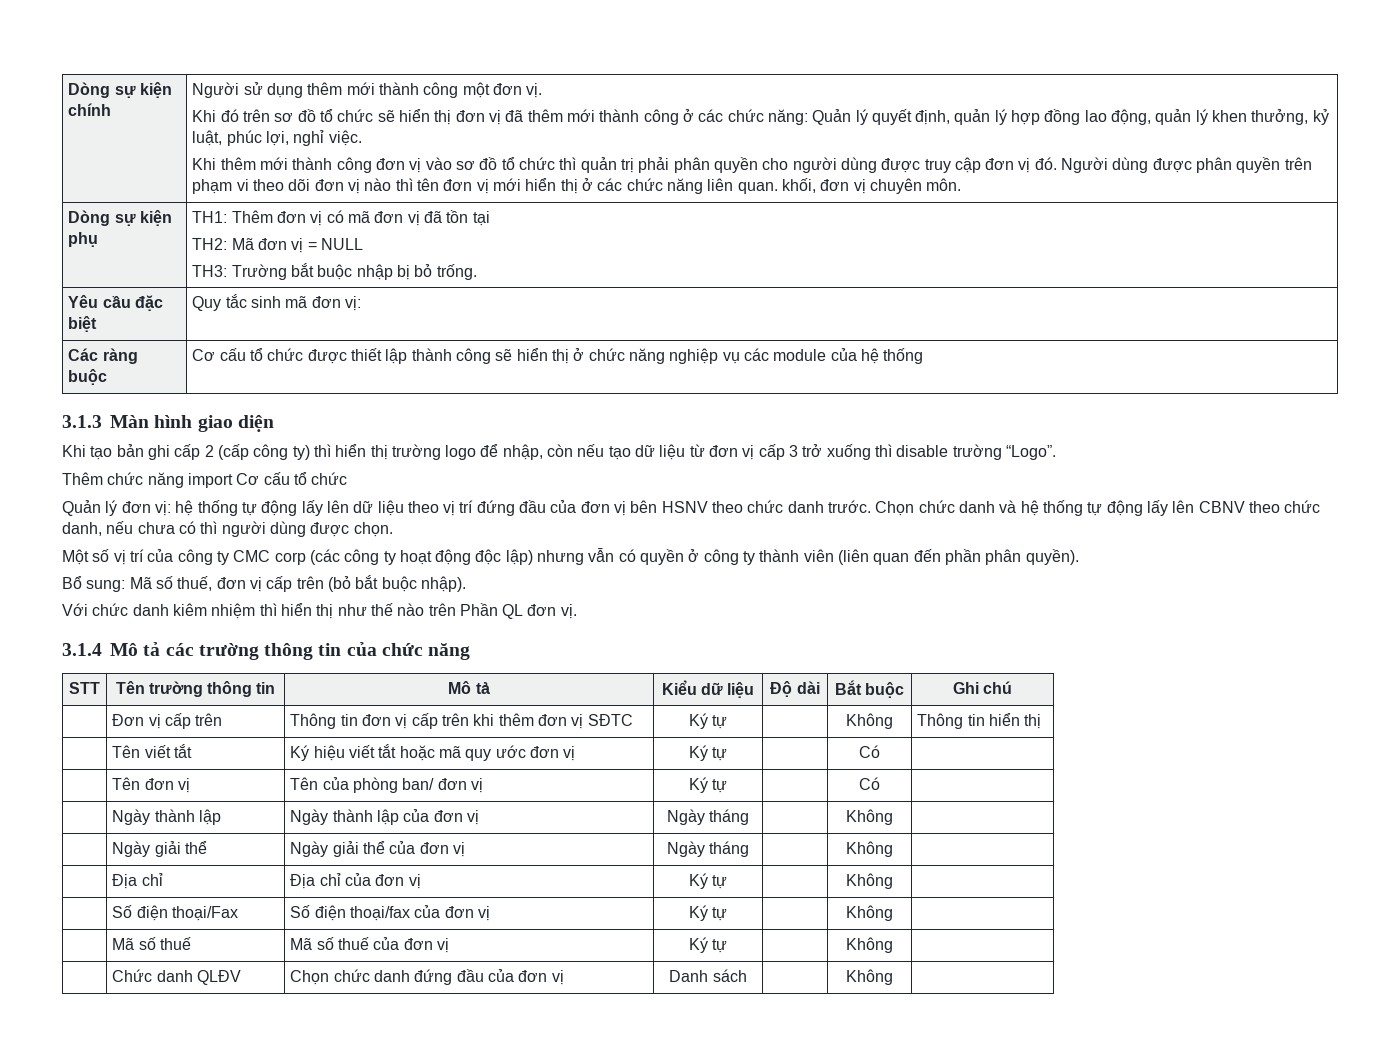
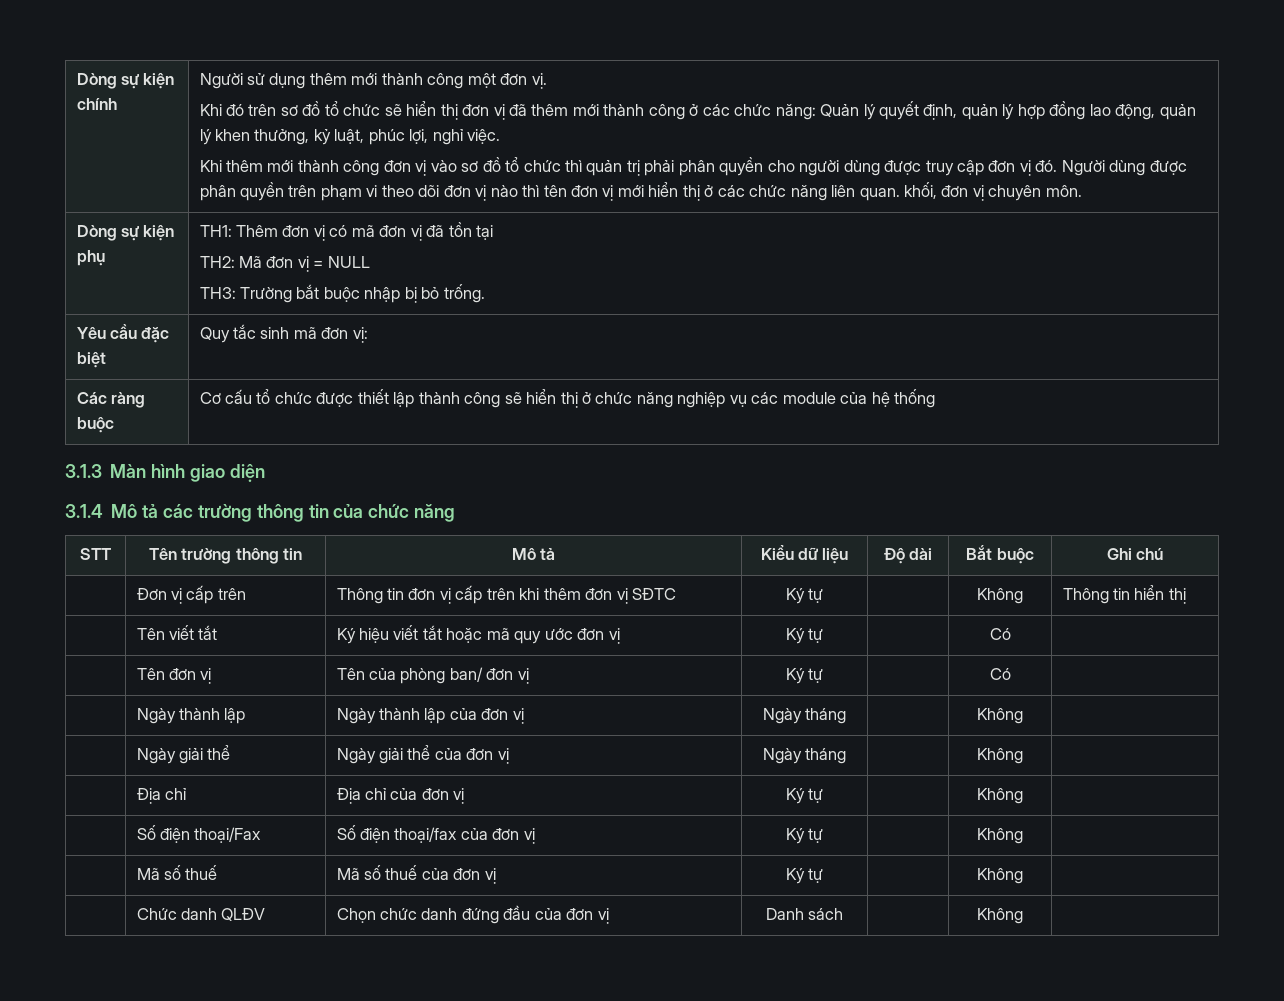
[62,444,1056,460] [62,472,348,488] [62,500,1321,516] [62,521,393,537] [62,548,1079,565] [62,575,466,592] [62,603,577,619] // Khi tạo bản ghi cấp 2 (cấp công ty) thì hiển thị trường logo để nhập, còn nếu tạo dữ liệu từ đơn vị cấp 3 trở xuống thì disable trường “Logo”. // Thêm chức năng import Cơ cấu tổ chức // Quản lý đơn vị: hệ thống tự động lấy lên dữ liệu theo vị trí đứng đầu của đơn vị bên HSNV theo chức danh trước. Chọn chức danh và hệ thống tự động lấy lên CBNV theo chức danh, nếu chưa có thì người dùng được chọn. // Một số vị trí của công ty CMC corp (các công ty hoạt động độc lập) nhưng vẫn có quyền ở công ty thành viên (liên quan đến phần phân quyền). // Bổ sung: Mã số thuế, đơn vị cấp trên (bỏ bắt buộc nhập). // Với chức danh kiêm nhiệm thì hiển thị như thế nào trên Phần QL đơn vị. -> (265, 473) none

